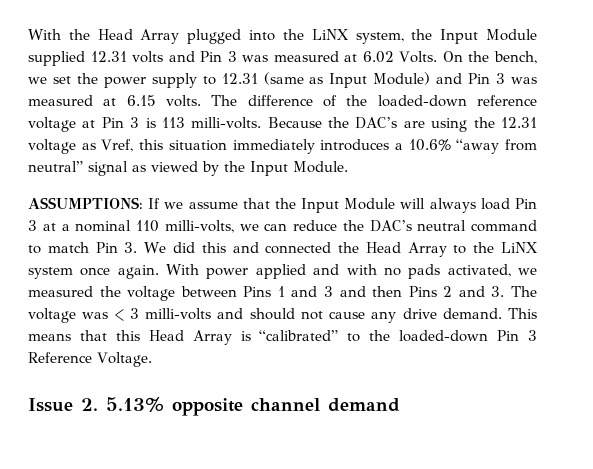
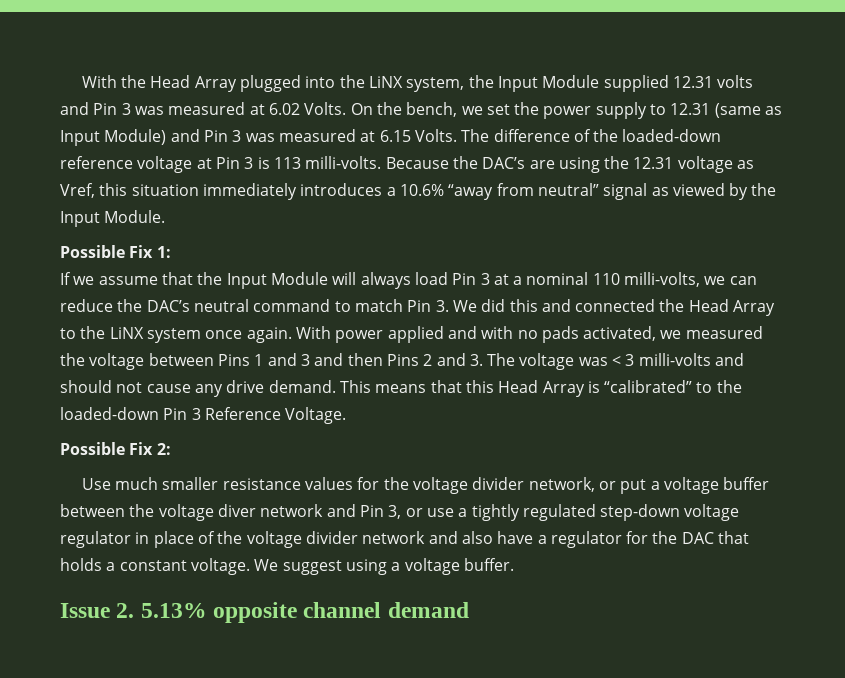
[166,95,201,107] volts. -> [414,129,457,142] Volts.
[28,197,143,209] ASSUMPTIONS: -> [60,245,171,258] Possible Fix 1: //
(152, 359) none -> [60,442,171,455] [81,477,770,494] [60,504,740,521] [60,531,750,548] [60,558,514,575] // Possible Fix 2: // Use much smaller resistance values for the voltage divider network, or put a voltage buffer between the voltage diver network and Pin 3, or use a tightly regulated step-down voltage regulator in place of the voltage divider network and also have a regulator for the DAC that holds a constant voltage. We suggest using a voltage buffer.

